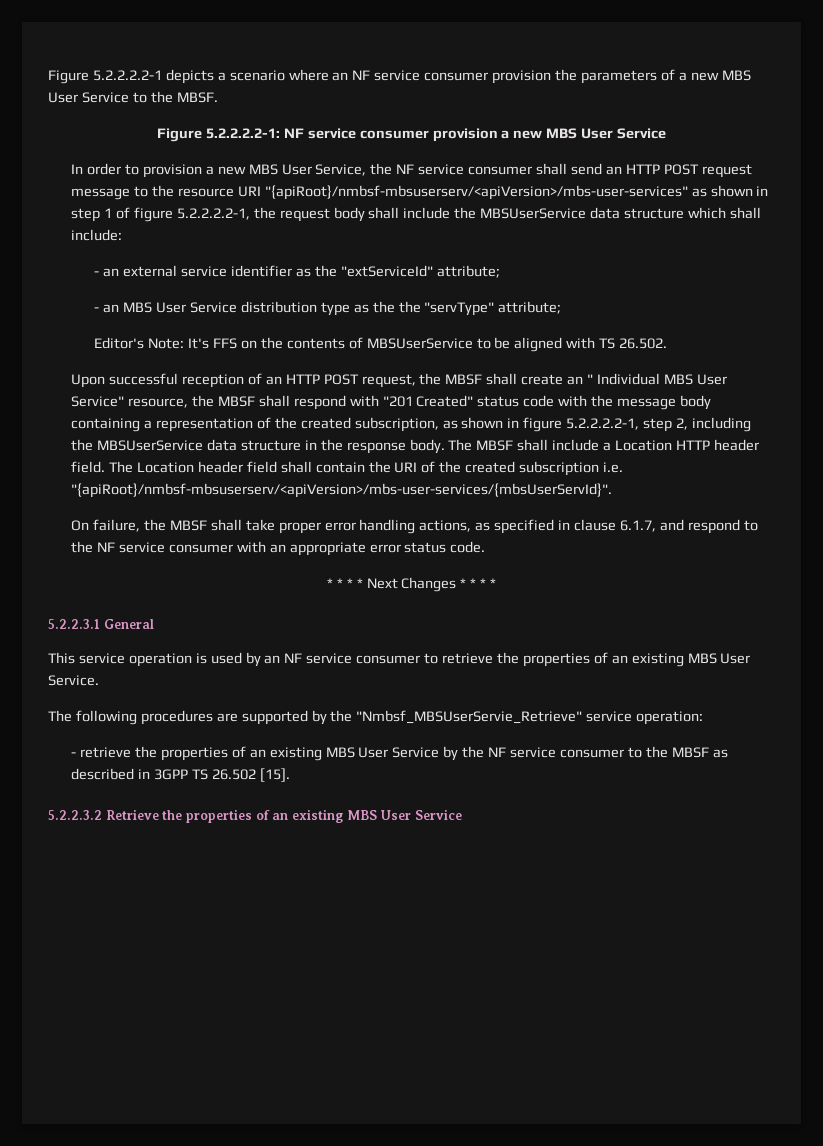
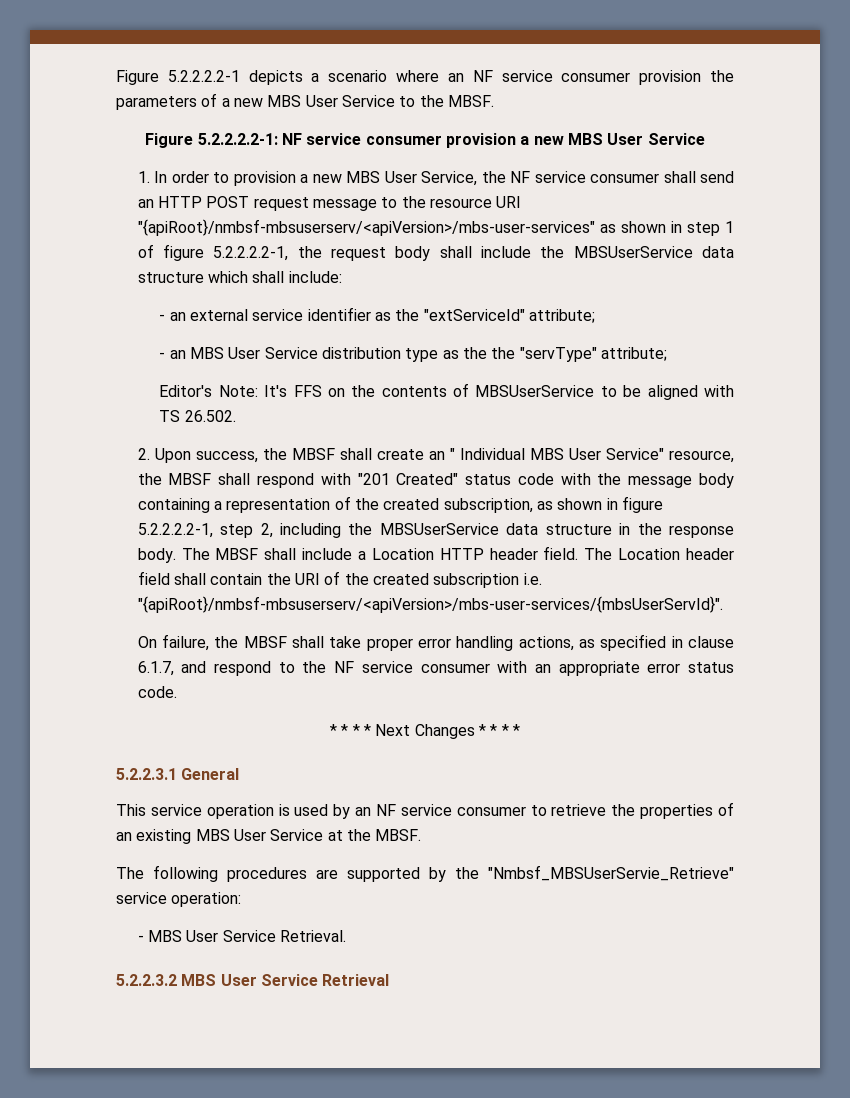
(667, 133) none -> [137,171,150,183] 1.
[71,373,416,388] Upon successful reception of an HTTP POST request, -> [137,448,258,463] 2. Upon success,
[48,675,99,686] Service. -> [270,829,422,841] Service at the MBSF.
[80,746,728,761] [71,768,290,782] [48,809,462,823] retrieve the properties of an existing MBS User Service by the NF service consumer to the MBSF as described in 3GPP TS 26.502 [15]. // 5.2.2.3.2 Retrieve the properties of an existing MBS User Service -> [148,930,346,942] [116,974,390,986] MBS User Service Retrieval. // 5.2.2.3.2 MBS User Service Retrieval

